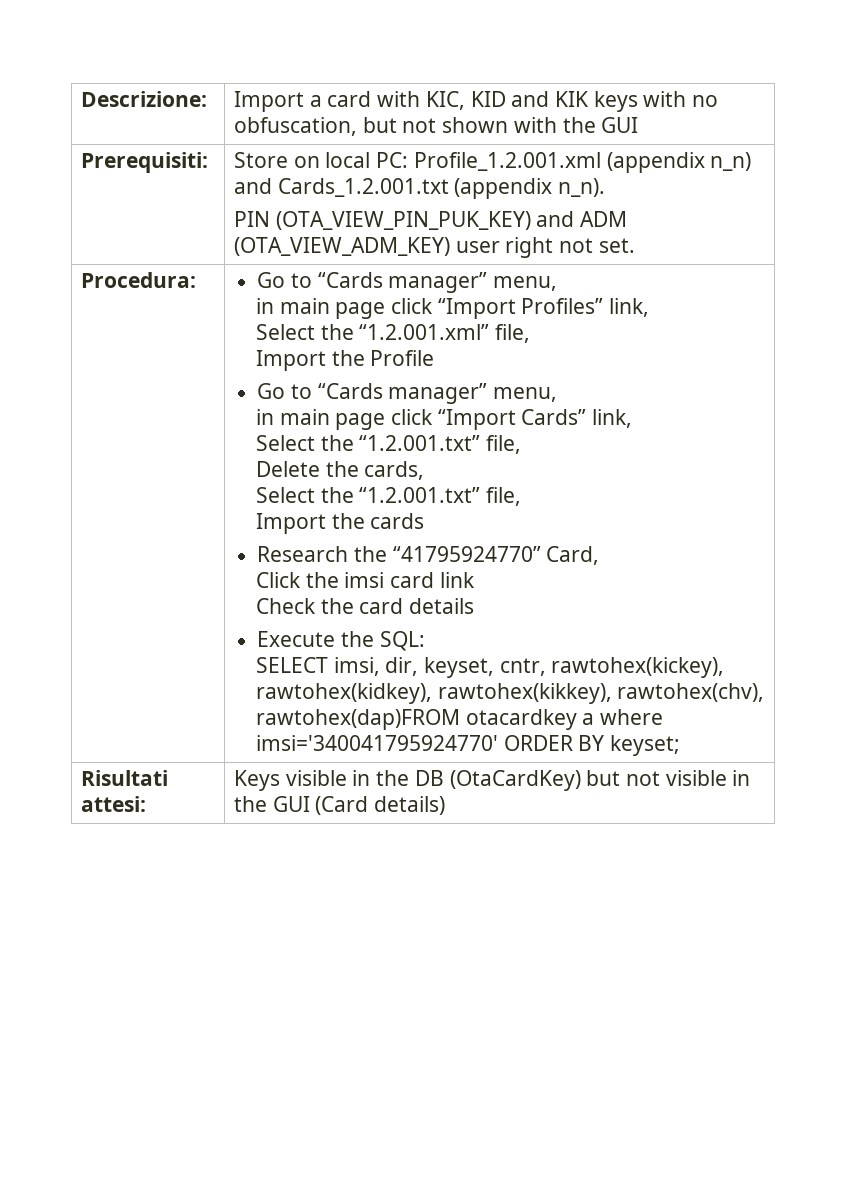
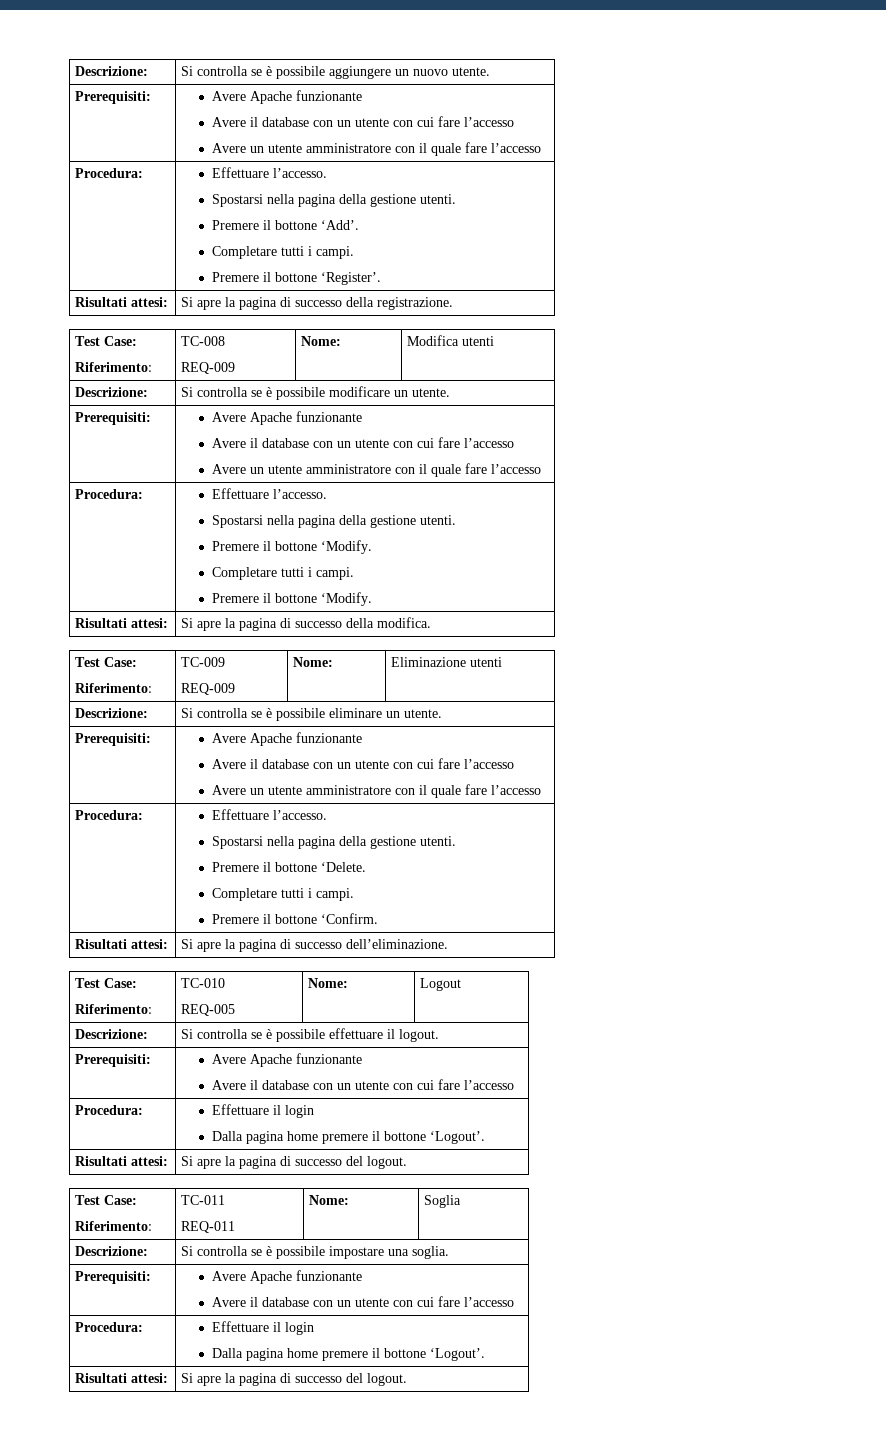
[81,91,208,107] [234,91,718,112] [234,117,639,136] [81,152,209,173] [234,152,752,173] [234,178,606,199] [234,211,628,230] [234,237,635,258] [81,272,197,288] [257,272,557,293] [255,298,649,319] [255,324,530,343] [255,350,435,371] [257,383,557,404] [255,409,632,430] [255,435,521,454] [255,461,425,480] [255,487,521,506] [255,513,425,534] [257,546,600,565] [255,572,475,588] [255,598,474,614] [257,631,425,651] [255,657,725,678] [255,683,765,704] [255,709,663,730] [255,735,680,756] [81,770,169,786] [81,796,147,812] [234,770,751,791] [234,796,446,815] Descrizione: | Import a card with KIC, KID and KIK keys with no obfuscation, but not shown with the GUI // Prerequisiti: | Store on local PC: Profile_1.2.001.xml (appendix n_n) and Cards_1.2.001.txt (appendix n_n). // PIN (OTA_VIEW_PIN_PUK_KEY) and ADM (OTA_VIEW_ADM_KEY) user right not set. // Procedura: | Go to “Cards manager” menu, // in main page click “Import Profiles” link, // Select the “1.2.001.xml” file, // Import the Profile // Go to “Cards manager” menu, // in main page click “Import Cards” link, // Select the “1.2.001.txt” file, // Delete the cards, // Select the “1.2.001.txt” file, // Import the cards // Research the “41795924770” Card, // Click the imsi card link // Check the card details // Execute the SQL: // SELECT imsi, dir, keyset, cntr, rawtohex(kickey), rawtohex(kidkey), rawtohex(kikkey), rawtohex(chv), rawtohex(dap)FROM otacardkey a where imsi='340041795924770' ORDER BY keyset; // Risultati attesi: | Keys visible in the DB (OtaCardKey) but not visible in the GUI (Card details) -> [74,66,148,76] [180,66,490,79] [74,91,151,104] [211,90,362,104] [211,116,514,127] [211,142,541,156] [74,168,143,178] [211,167,327,178] [211,194,456,207] [211,220,359,230] [211,246,354,259] [211,272,381,285] [74,297,168,307] [180,297,453,310] [74,336,137,346] [74,362,152,372] [180,336,225,346] [180,362,235,374] [300,336,341,346] [406,335,494,346] [74,387,148,397] [180,386,450,400] [74,412,151,425] [211,411,362,425] [211,437,514,448] [211,463,541,477] [74,489,143,499] [211,488,327,499] [211,515,456,528] [211,540,372,554] [211,567,354,580] [211,592,372,606] [74,618,168,628] [180,617,431,631] [74,657,137,667] [74,683,152,693] [180,657,225,667] [180,683,235,695] [292,657,333,667] [390,657,502,667] [74,708,148,718] [180,708,442,721] [74,733,151,746] [211,732,362,746] [211,758,514,769] [211,784,541,798] [74,810,143,820] [211,809,327,820] [211,836,456,849] [211,862,366,872] [211,888,354,901] [211,913,378,924] [74,939,168,949] [180,939,448,952] [74,978,137,988] [74,1004,152,1014] [180,978,225,988] [180,1004,235,1016] [307,978,348,988] [419,978,461,991] [74,1029,148,1039] [180,1028,439,1042] [74,1054,151,1067] [211,1053,362,1067] [211,1079,514,1090] [74,1105,143,1115] [211,1104,314,1118] [211,1131,485,1144] [74,1156,168,1166] [180,1156,407,1169] [74,1195,137,1205] [74,1221,152,1231] [180,1195,225,1205] [180,1221,235,1233] [308,1195,349,1205] [423,1195,461,1208] [74,1246,148,1256] [180,1246,449,1259] [74,1271,151,1284] [211,1270,362,1284] [211,1296,514,1307] [74,1322,143,1332] [211,1321,314,1335] [211,1348,485,1361] [74,1373,168,1383] [180,1373,407,1386] Descrizione: | Si controlla se è possibile aggiungere un nuovo utente. // Prerequisiti: | Avere Apache funzionante // Avere il database con un utente con cui fare l’accesso // Avere un utente amministratore con il quale fare l’accesso // Procedura: | Effettuare l’accesso. // Spostarsi nella pagina della gestione utenti. // Premere il bottone ‘Add’. // Completare tutti i campi. // Premere il bottone ‘Register’. // Risultati attesi: | Si apre la pagina di successo della registrazione. // Test Case: // Riferimento: | TC-008 // REQ-009 | Nome: | Modifica utenti // Descrizione: | Si controlla se è possibile modificare un utente. // Prerequisiti: | Avere Apache funzionante // Avere il database con un utente con cui fare l’accesso // Avere un utente amministratore con il quale fare l’accesso // Procedura: | Effettuare l’accesso. // Spostarsi nella pagina della gestione utenti. // Premere il bottone ‘Modify. // Completare tutti i campi. // Premere il bottone ‘Modify. // Risultati attesi: | Si apre la pagina di successo della modifica. // Test Case: // Riferimento: | TC-009 // REQ-009 | Nome: | Eliminazione utenti // Descrizione: | Si controlla se è possibile eliminare un utente. // Prerequisiti: | Avere Apache funzionante // Avere il database con un utente con cui fare l’accesso // Avere un utente amministratore con il quale fare l’accesso // Procedura: | Effettuare l’accesso. // Spostarsi nella pagina della gestione utenti. // Premere il bottone ‘Delete. // Completare tutti i campi. // Premere il bottone ‘Confirm. // Risultati attesi: | Si apre la pagina di successo dell’eliminazione. // Test Case: // Riferimento: | TC-010 // REQ-005 | Nome: | Logout // Descrizione: | Si controlla se è possibile effettuare il logout. // Prerequisiti: | Avere Apache funzionante // Avere il database con un utente con cui fare l’accesso // Procedura: | Effettuare il login // Dalla pagina home premere il bottone ‘Logout’. // Risultati attesi: | Si apre la pagina di successo del logout. // Test Case: // Riferimento: | TC-011 // REQ-011 | Nome: | Soglia // Descrizione: | Si controlla se è possibile impostare una soglia. // Prerequisiti: | Avere Apache funzionante // Avere il database con un utente con cui fare l’accesso // Procedura: | Effettuare il login // Dalla pagina home premere il bottone ‘Logout’. // Risultati attesi: | Si apre la pagina di successo del logout.

